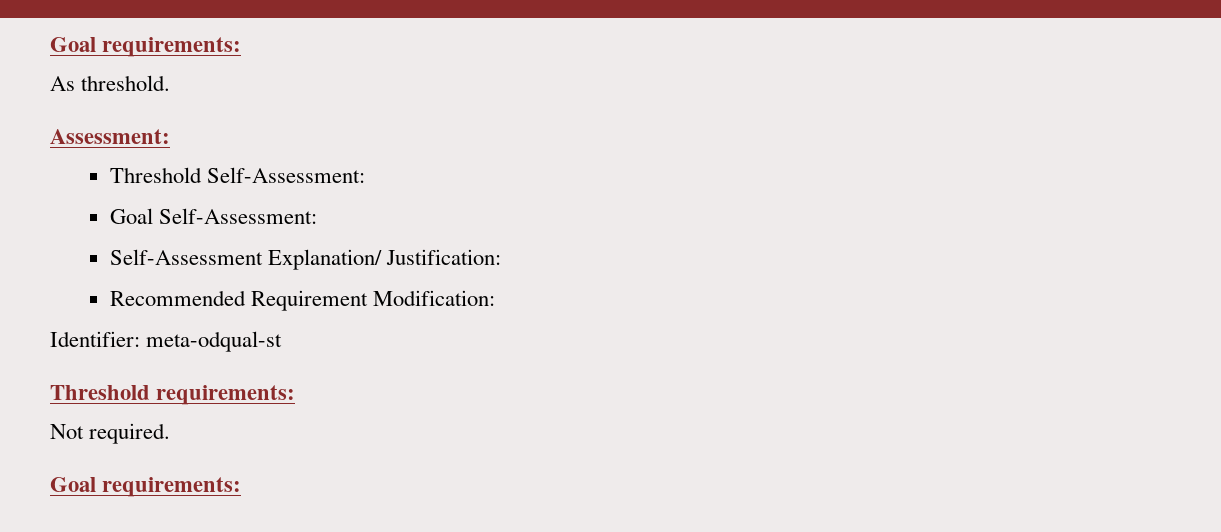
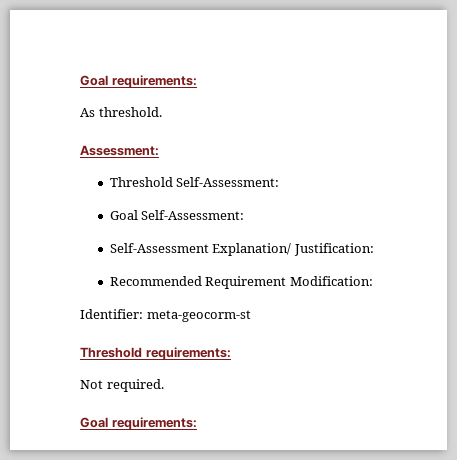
[146,331,283,352] meta-odqual-st -> [146,310,251,322] meta-geocorm-st

